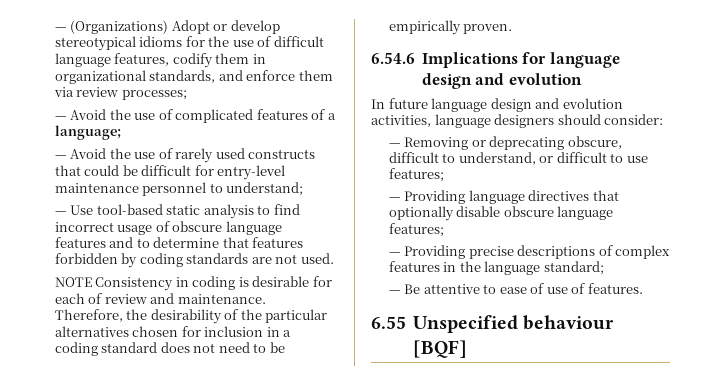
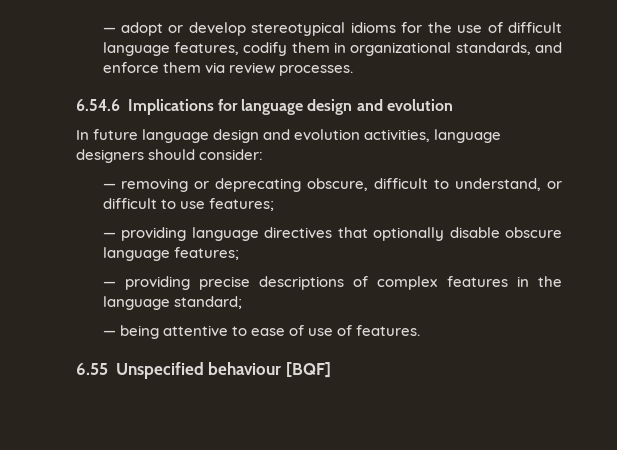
[54,20,210,34] — (Organizations) Adopt -> [102,22,163,36] — adopt
[121,90,187,100] [54,109,336,123] [54,125,121,140] [54,148,316,163] [54,165,286,180] [54,182,304,196] [54,204,300,219] [54,221,282,235] [54,237,304,248] [54,253,334,268] [54,276,332,291] [54,293,266,304] [54,309,328,324] [54,326,292,337] [54,342,285,356] [388,20,513,35] processes; // — Avoid the use of complicated features of a language; // — Avoid the use of rarely used constructs that could be difficult for entry-level maintenance personnel to understand; // — Use tool-based static analysis to find incorrect usage of obscure language features and to determine that features forbidden by coding standards are not used. // NOTE Consistency in coding is desirable for each of review and maintenance. Therefore, the desirability of the particular alternatives chosen for inclusion in a coding standard does not need to be empirically proven. -> [278,65,353,76] processes.
[404,137,469,150] Removing -> [121,178,189,192] removing
[404,190,466,204] Providing -> [121,227,187,241] providing
[404,245,466,259] Providing -> [124,276,190,290] providing
[404,284,421,294] Be -> [119,325,159,339] being

